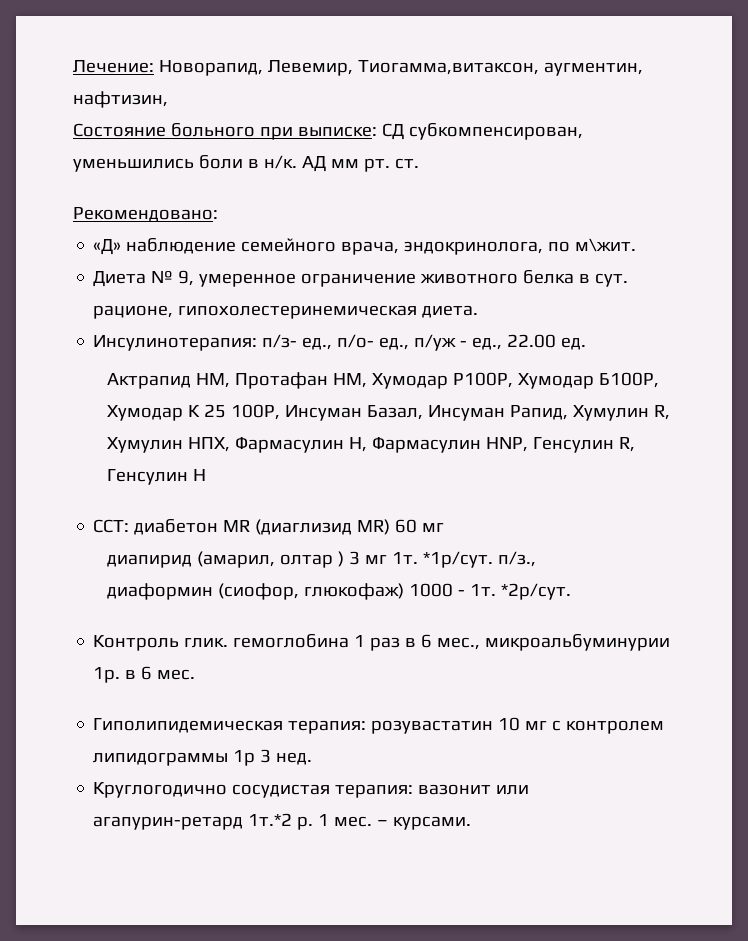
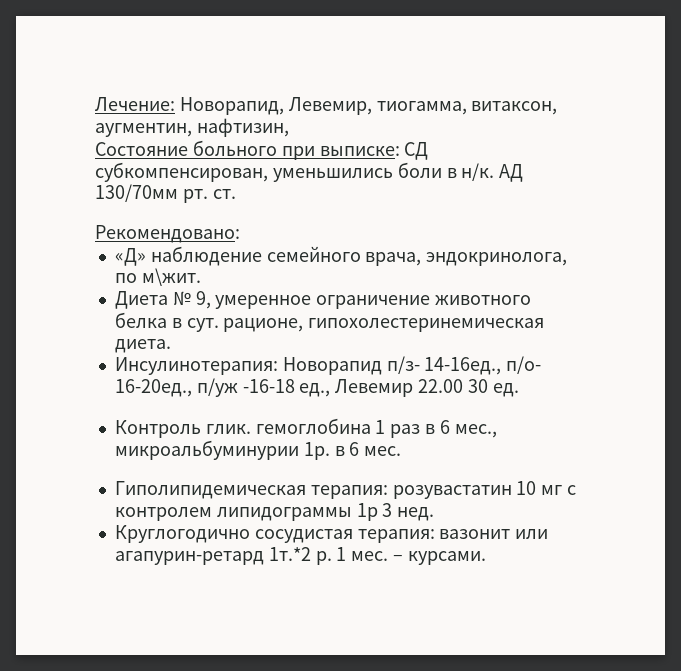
[357,60,539,75] Тиогамма,витаксон, -> [376,101,558,115] тиогамма, витаксон,
[330,159,359,168] мм -> [95,184,178,202] 130/70мм
[262,334,587,351] [107,372,660,389] [107,404,671,421] [107,437,636,453] [107,469,207,485] [93,519,445,535] [107,551,537,568] [107,583,572,600] п/з- ед., п/о- ед., п/уж - ед., 22.00 ед. // Актрапид НМ, Протафан НМ, Хумодар Р100Р, Хумодар Б100Р, Хумодар К 25 100Р, Инсуман Базал, Инсуман Рапид, Хумулин R, Хумулин НПХ, Фармасулин Н, Фармасулин НNР, Генсулин R, Генсулин Н // ССТ: диабетон МR (диаглизид МR) 60 мг // диапирид (амарил, олтар ) 3 мг 1т. *1р/сут. п/з., // диаформин (сиофор, глюкофаж) 1000 - 1т. *2р/сут. -> [282,356,542,375] [114,378,519,397] Новорапид п/з- 14-16ед., п/о- 16-20ед., п/уж -16-18 ед., Левемир 22.00 30 ед.

